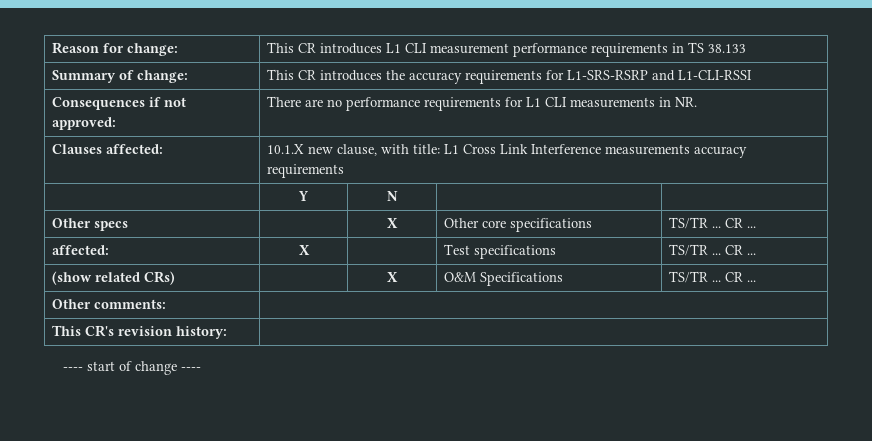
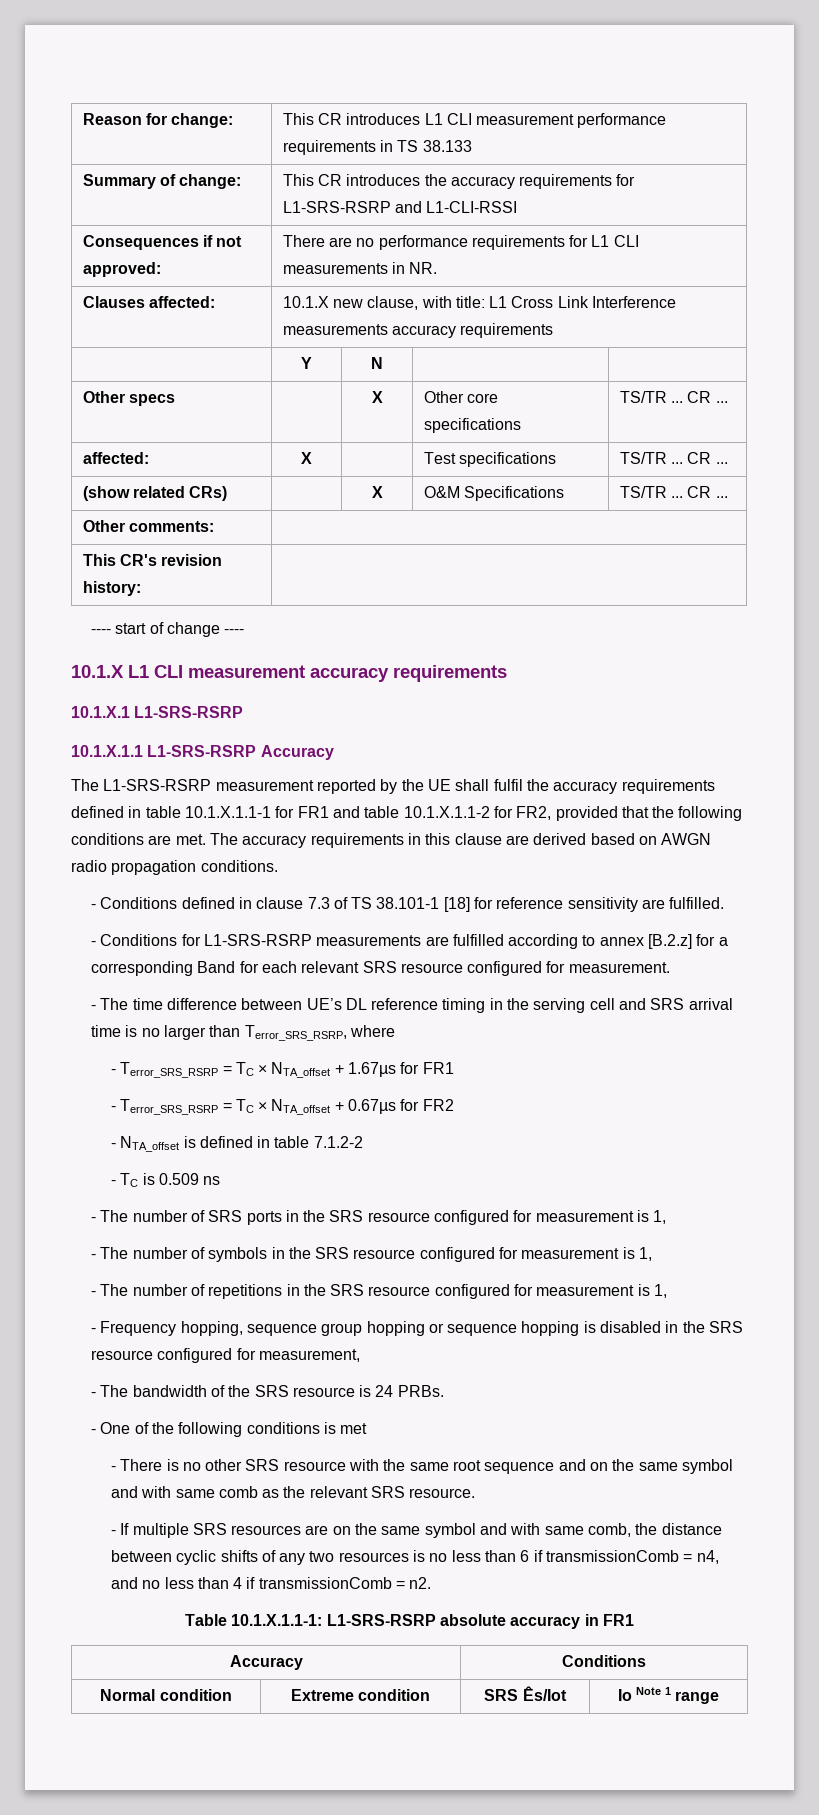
(201, 369) none -> [71,665,507,682] [71,706,244,718] [71,745,334,760] [71,779,715,794] [71,806,743,821] [71,833,712,848] [71,860,278,875] [90,897,725,912] [90,934,728,949] [90,961,670,976] [90,998,733,1013] [90,1025,395,1041] [110,1062,454,1078] [110,1099,454,1115] [110,1136,363,1152] [110,1173,221,1187] [90,1210,667,1225] [90,1247,653,1262] [90,1284,668,1299] [90,1321,744,1336] [90,1348,360,1363] [90,1385,444,1397] [90,1422,368,1437] [110,1459,733,1474] [110,1486,476,1498] [110,1523,722,1538] [110,1550,719,1565] [110,1577,432,1589] [185,1614,634,1629] [229,1655,303,1670] [562,1655,646,1667] [100,1689,232,1701] [290,1689,431,1701] [484,1686,567,1701] [617,1687,720,1704] // 10.1.X L1 CLI measurement accuracy requirements // 10.1.X.1 L1-SRS-RSRP // 10.1.X.1.1 L1-SRS-RSRP Accuracy // The L1-SRS-RSRP measurement reported by the UE shall fulfil the accuracy requirements defined in table 10.1.X.1.1-1 for FR1 and table 10.1.X.1.1-2 for FR2, provided that the following conditions are met. The accuracy requirements in this clause are derived based on AWGN radio propagation conditions. // - Conditions defined in clause 7.3 of TS 38.101-1 [18] for reference sensitivity are fulfilled. // - Conditions for L1-SRS-RSRP measurements are fulfilled according to annex [B.2.z] for a corresponding Band for each relevant SRS resource configured for measurement. // - The time difference between UE’s DL reference timing in the serving cell and SRS arrival time is no larger than Terror_SRS_RSRP, where // - Terror_SRS_RSRP = TC × NTA_offset + 1.67µs for FR1 // - Terror_SRS_RSRP = TC × NTA_offset + 0.67µs for FR2 // - NTA_offset is defined in table 7.1.2-2 // - TC is 0.509 ns // - The number of SRS ports in the SRS resource configured for measurement is 1, // - The number of symbols in the SRS resource configured for measurement is 1, // - The number of repetitions in the SRS resource configured for measurement is 1, // - Frequency hopping, sequence group hopping or sequence hopping is disabled in the SRS resource configured for measurement, // - The bandwidth of the SRS resource is 24 PRBs. // - One of the following conditions is met // - There is no other SRS resource with the same root sequence and on the same symbol and with same comb as the relevant SRS resource. // - If multiple SRS resources are on the same symbol and with same comb, the distance between cyclic shifts of any two resources is no less than 6 if transmissionComb = n4, and no less than 4 if transmissionComb = n2. // Table 10.1.X.1.1-1: L1-SRS-RSRP absolute accuracy in FR1 // Accuracy | Conditions // Normal condition | Extreme condition | SRS Ês/Iot | Io Note 1 range

